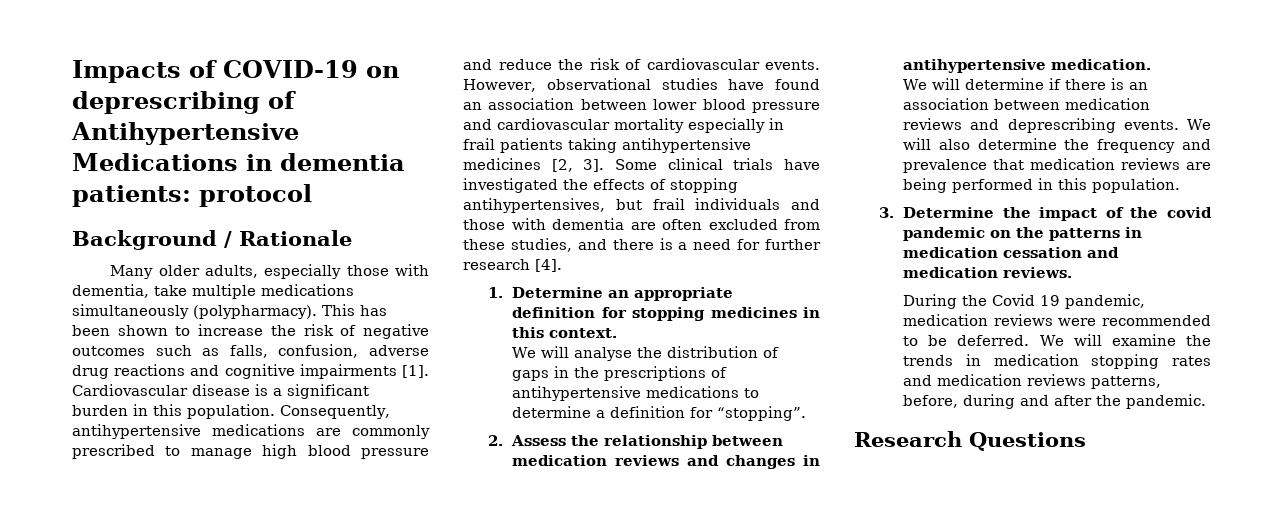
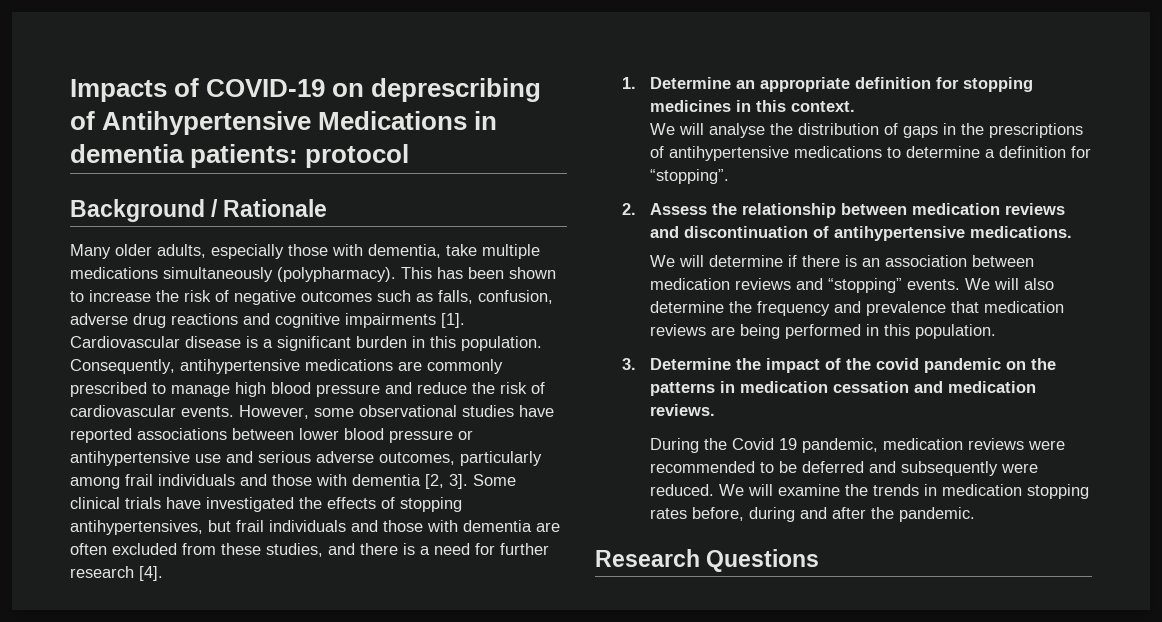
(536, 85) none -> [314,408,354,417] some
[775,79,820,90] [463,98,575,110] found an association -> [70,428,227,443] reported associations
[463,118,784,133] [463,138,751,153] [463,158,541,170] and cardiovascular mortality especially in frail patients taking antihypertensive medicines -> [458,430,473,440] [70,451,542,466] [70,474,421,489] or antihypertensive use and serious adverse outcomes, particularly among frail individuals and those with dementia
[726,455,820,469] [903,59,1152,73] changes in antihypertensive medication. -> [683,226,1072,241] discontinuation of antihypertensive medications.
[1007,118,1116,133] deprescribing -> [827,278,902,293] “stopping”
[957,335,1030,346] deferred. -> [801,461,1038,476] [649,484,714,496] deferred and subsequently were reduced.
[903,374,1162,389] and medication reviews patterns, -> (687, 513) none

